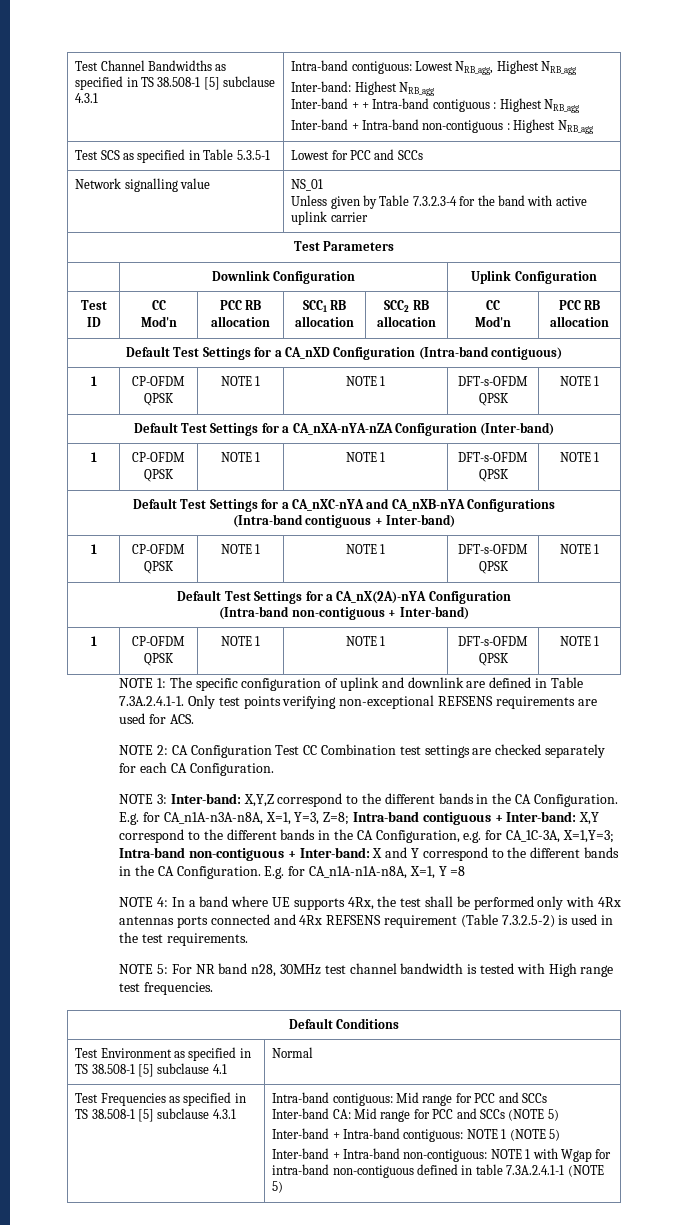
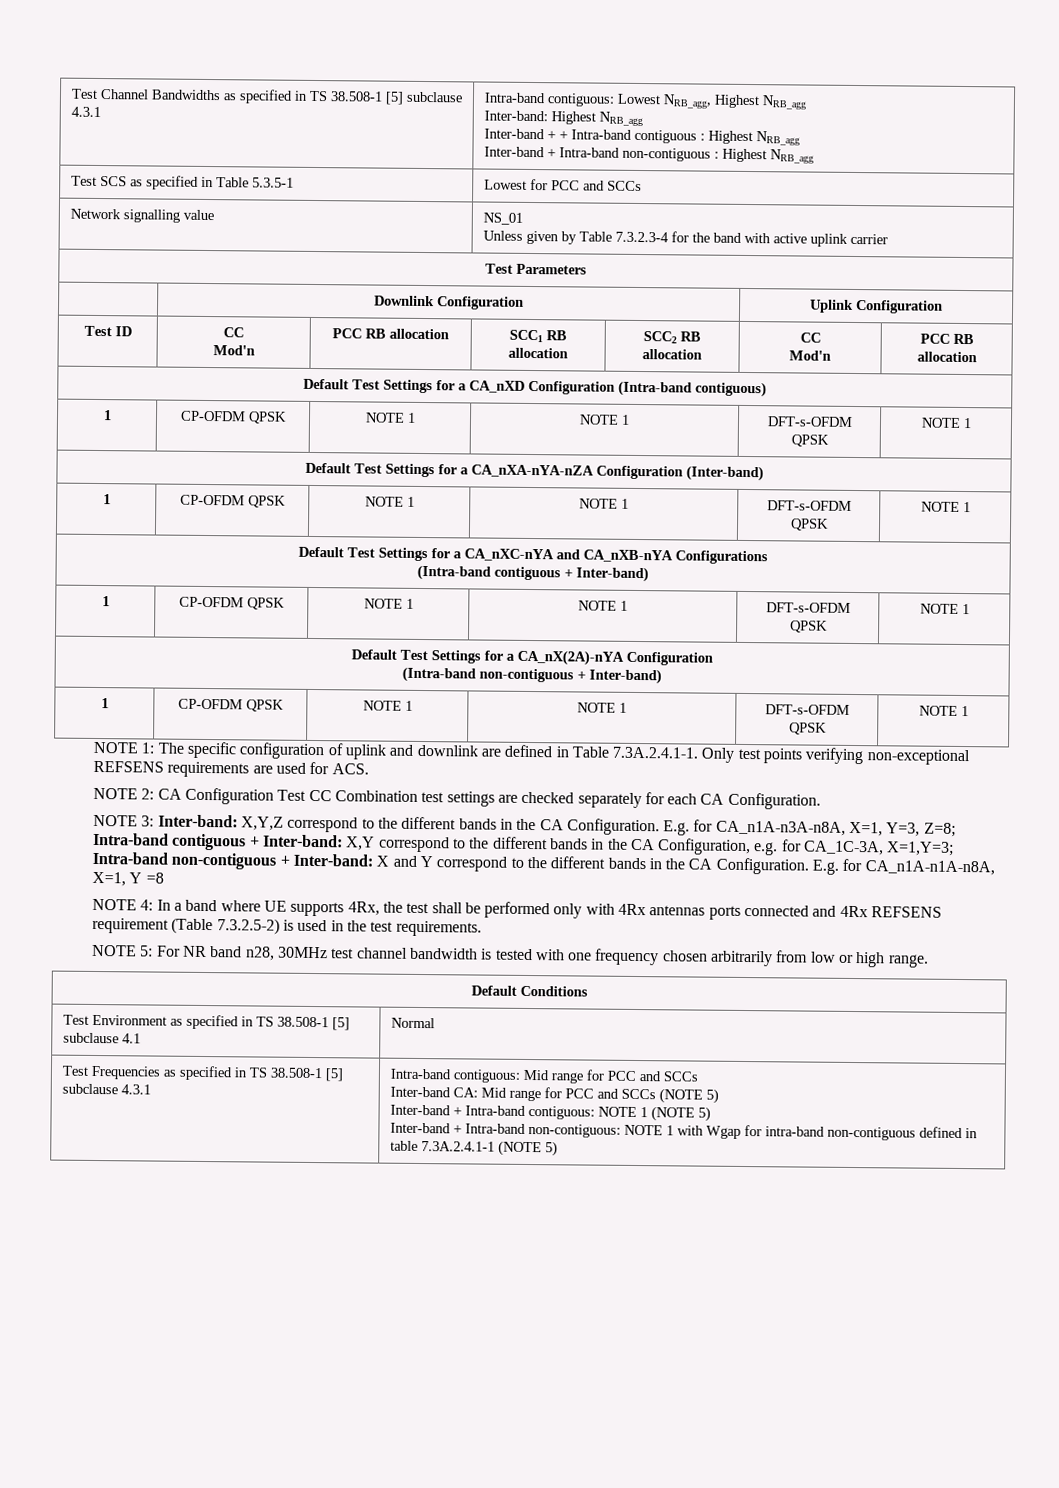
[548,963,614,977] [119,982,214,995] High range test frequencies. -> [568,948,929,968] one frequency chosen arbitrarily from low or high range.

